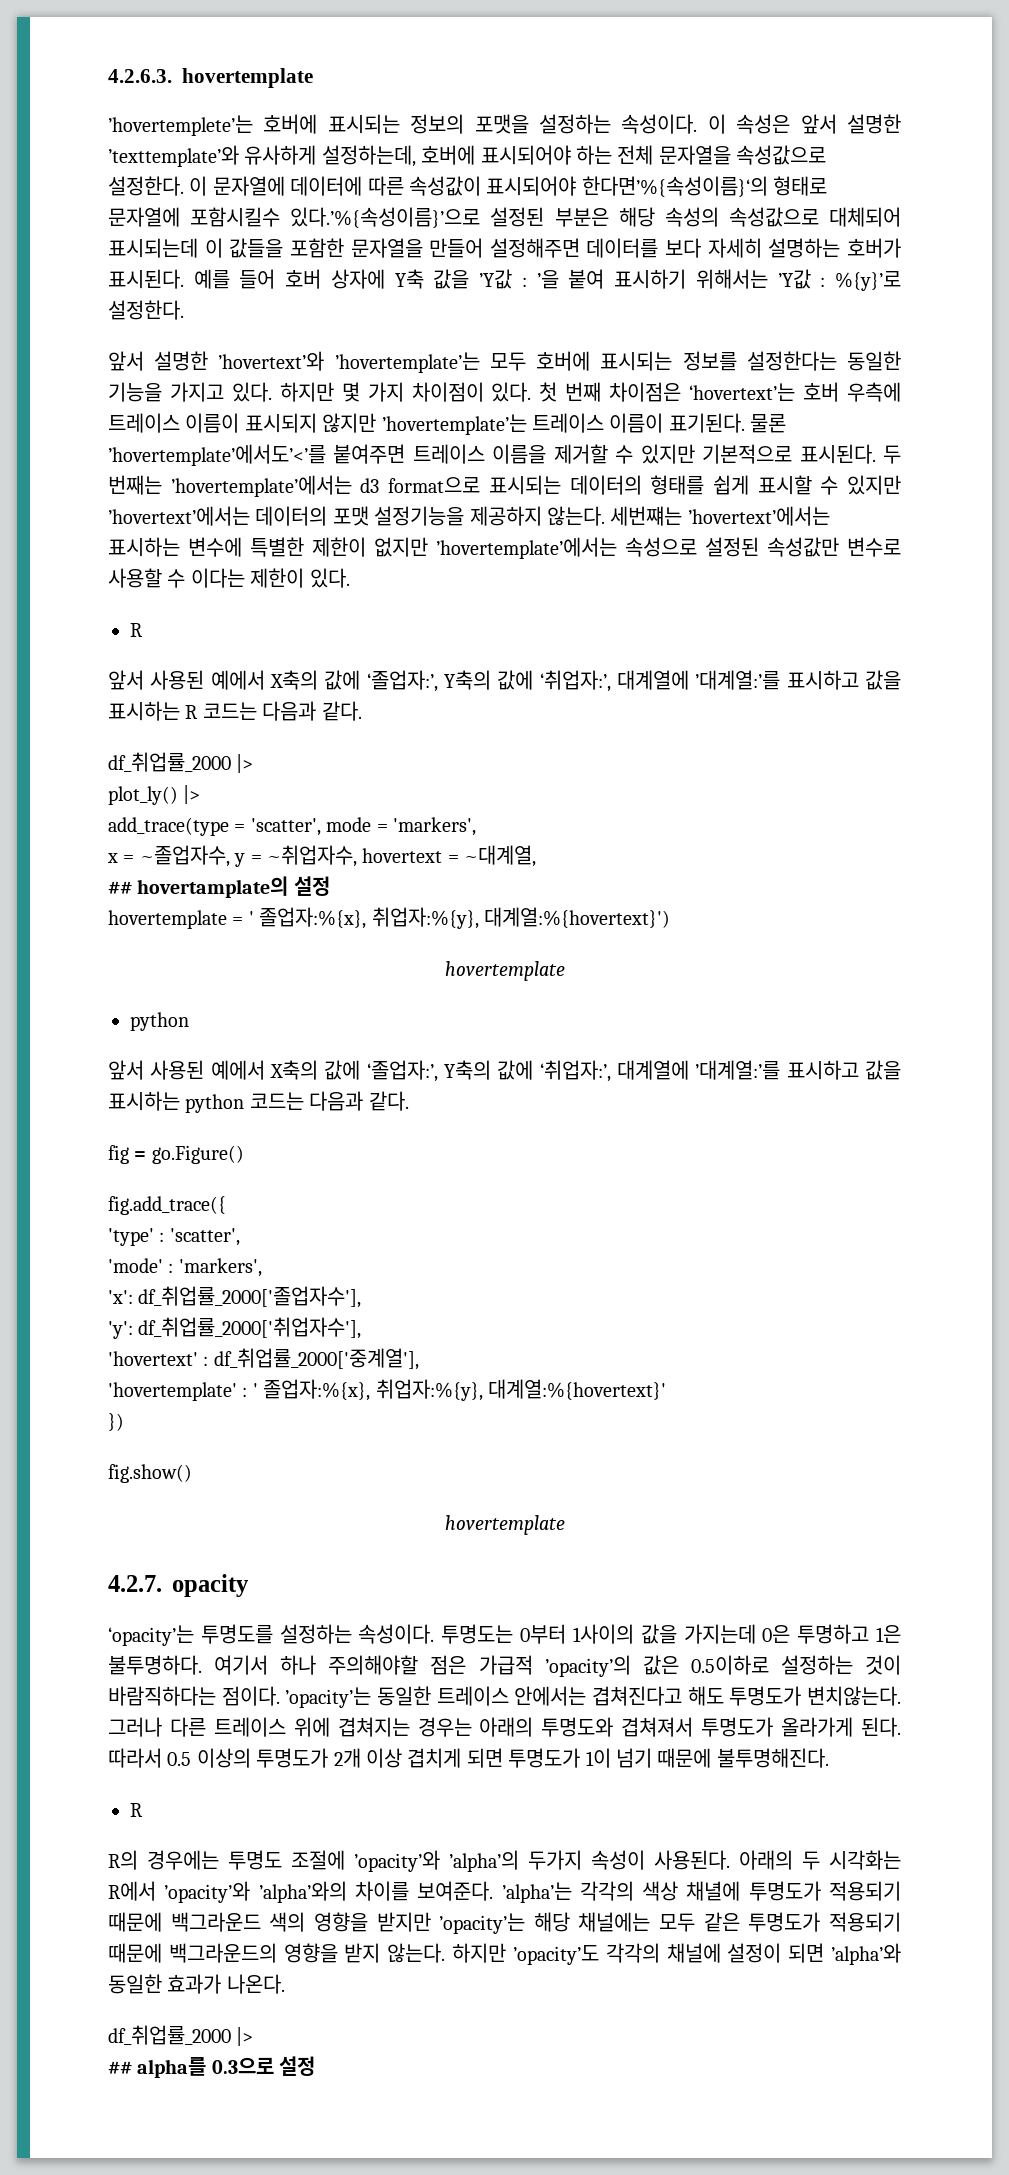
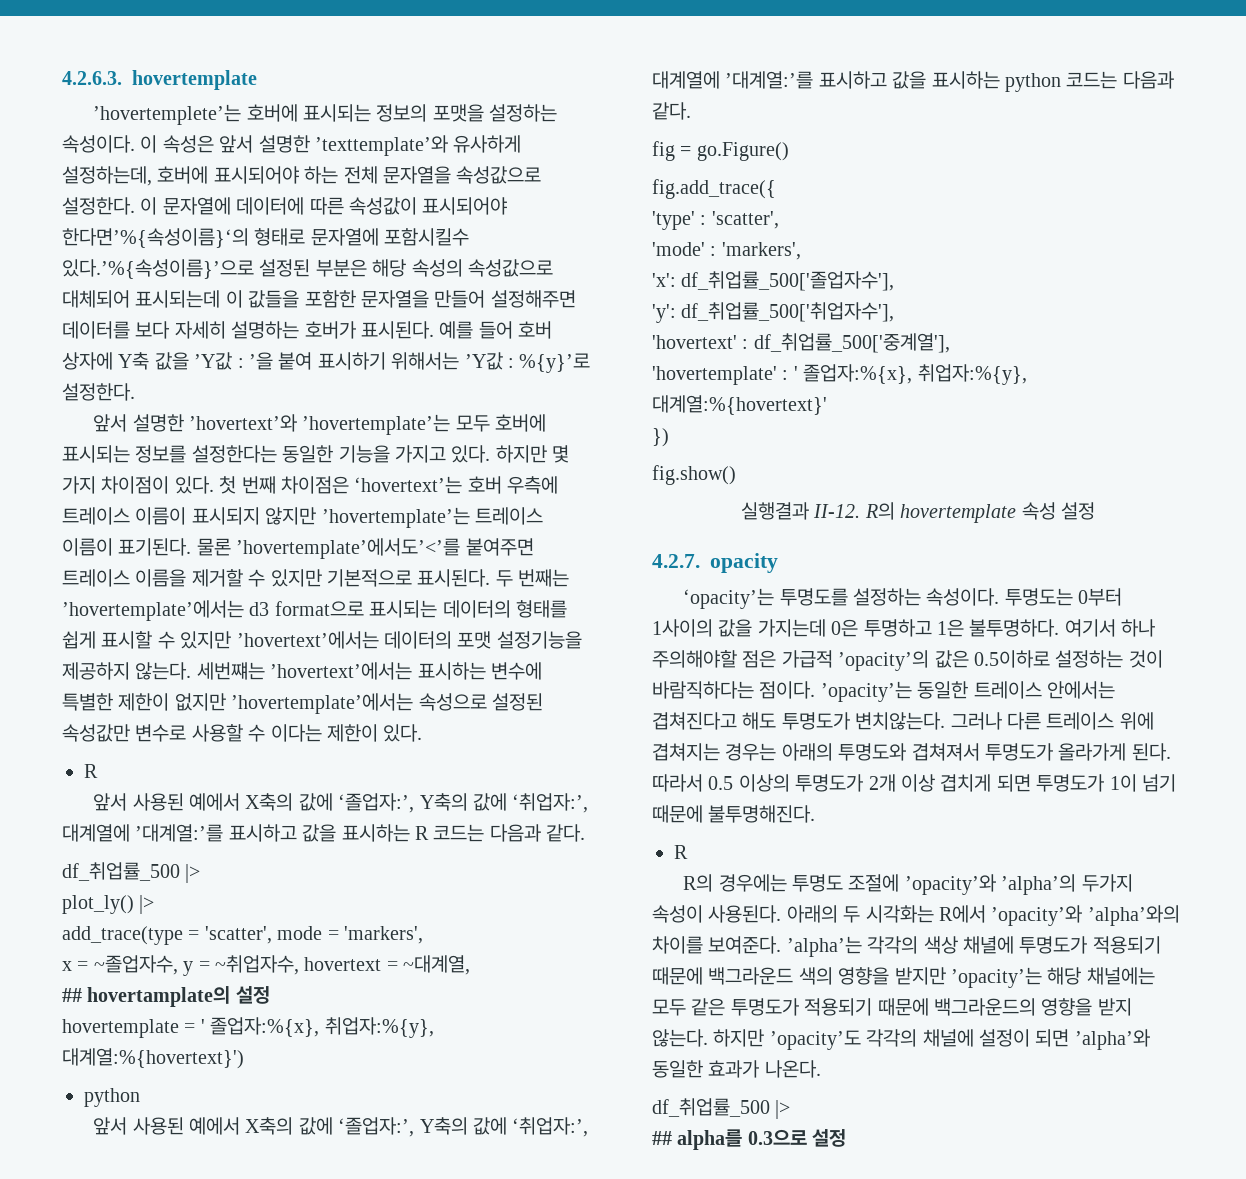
[108,752,231,772] df_취업률_2000 -> [62,862,180,881] df_취업률_500
[444,961,565,981] // hovertemplate -> (244, 1058) none
[138,1286,362,1308] df_취업률_2000['졸업자수'], -> [681,271,895,291] df_취업률_500['졸업자수'],
[138,1317,362,1339] df_취업률_2000['취업자수'], -> [681,302,895,322] df_취업률_500['취업자수'],
[213,1348,419,1370] df_취업률_2000['중계열'], -> [753,333,950,353] df_취업률_500['중계열'],
[444,1515,565,1535] hovertemplate -> [741,502,1095,523] 실행결과 II-12. R의 hovertemplate 속성 설정
[108,2025,231,2045] df_취업률_2000 -> [652,1098,770,1117] df_취업률_500

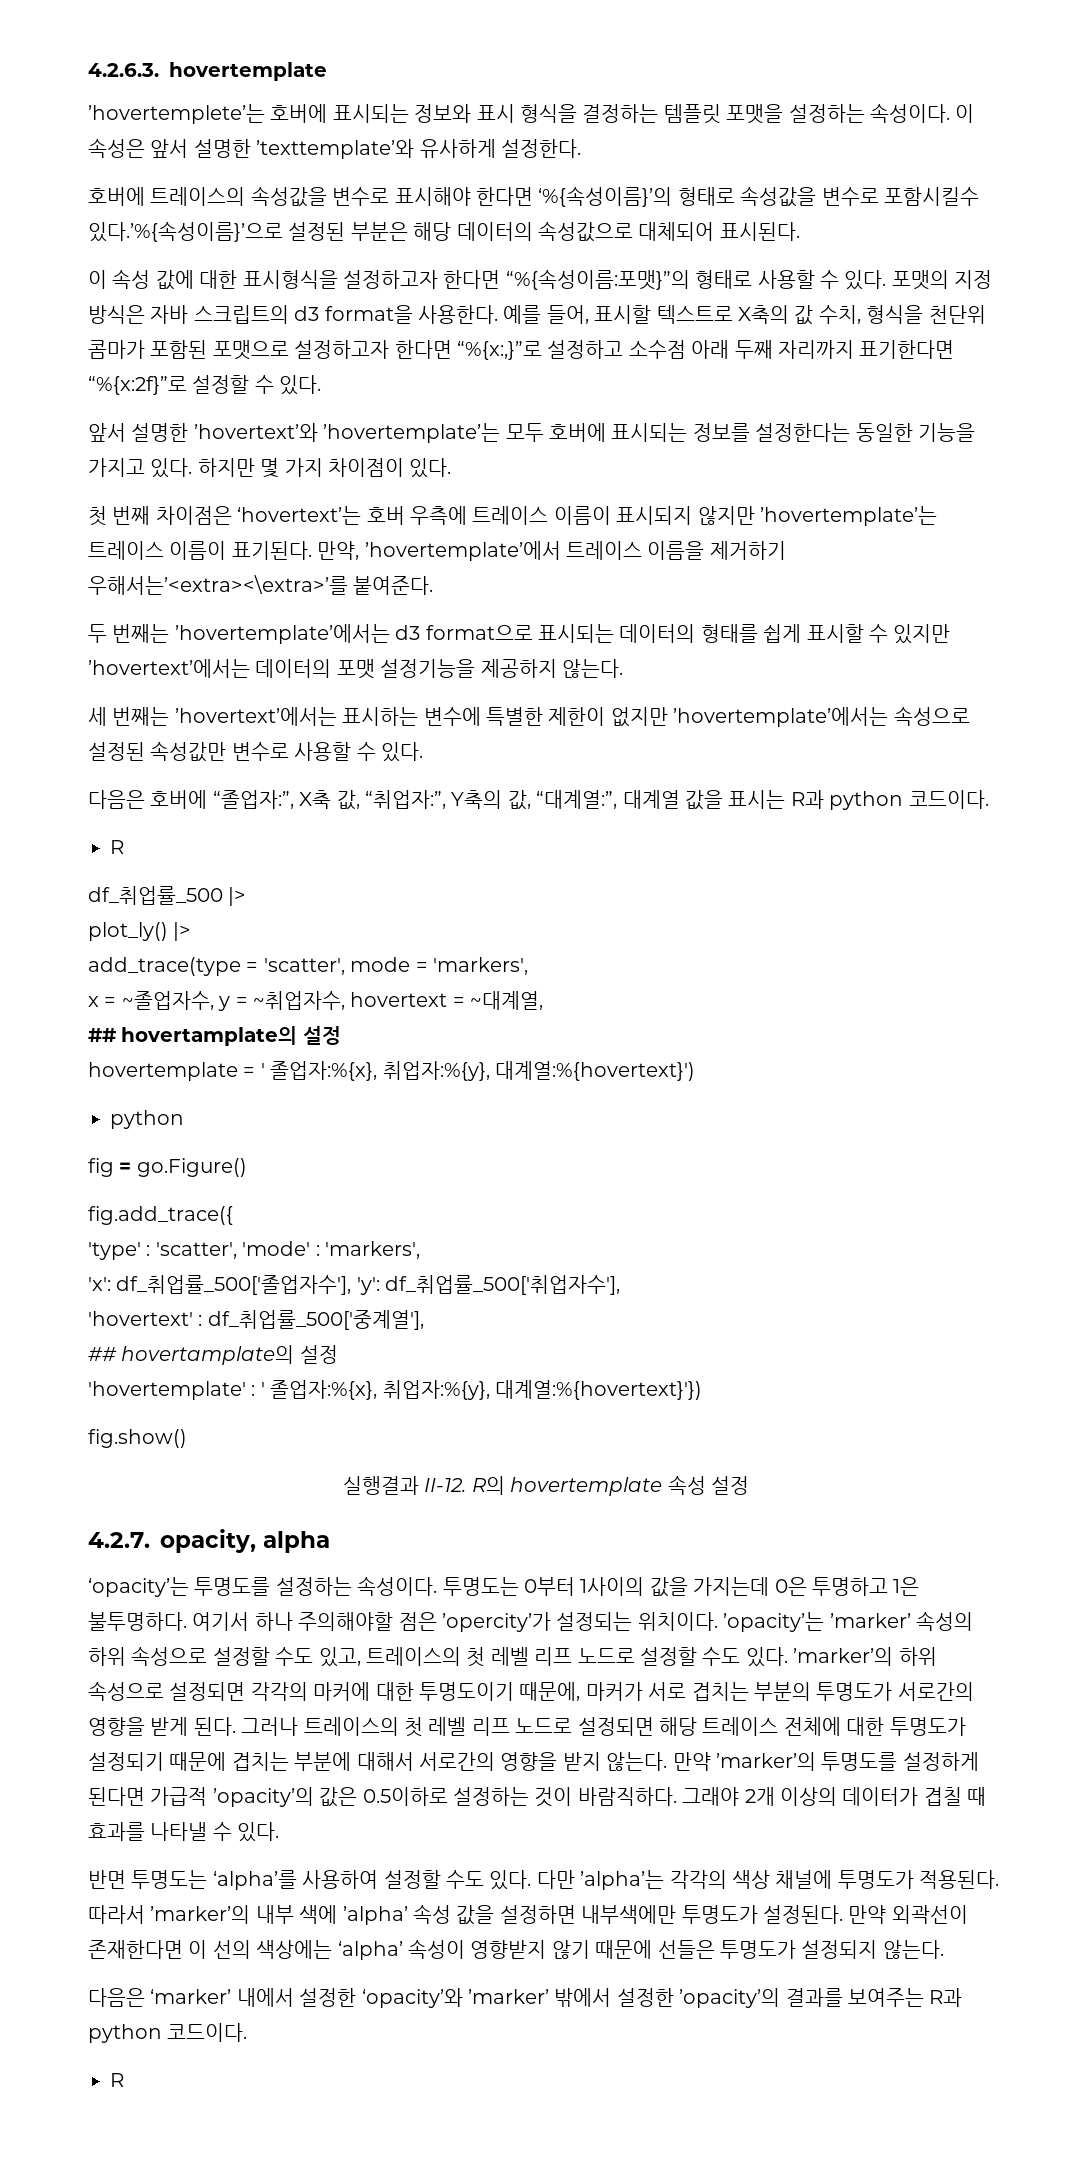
[376,104,428,122] 정보의 -> [414,104,721,124] 정보와 표시 형식을 결정하는 템플릿
[62,166,542,186] [62,197,508,215] [62,228,379,248] 설정하는데, 호버에 표시되어야 하는 전체 문자열을 속성값으로 설정한다. 이 문자열에 데이터에 따른 속성값이 표시되어야 한다면’%{속성이름}‘의 형태로 문자열에 -> [501,139,581,158] [88,186,879,207] 설정한다. // 호버에 트레이스의 속성값을 변수로 표시해야 한다면 ‘%{속성이름}’의 형태로 속성값을 변수로
[411,259,463,277] 속성의 -> [456,222,533,241] 데이터의
[135,290,576,308] [62,321,553,339] [62,352,591,373] [62,383,135,401] 표시되는데 이 값들을 포함한 문자열을 만들어 설정해주면 데이터를 보다 자세히 설명하는 호버가 표시된다. 예를 들어 호버 상자에 Y축 값을 ’Y값 : ’을 붙여 표시하기 위해서는 ’Y값 : %{y}’로 설정한다. -> [719,222,800,241] [88,269,993,290] [88,305,986,325] [88,340,955,360] [88,375,322,395] 표시된다. // 이 속성 값에 대한 표시형식을 설정하고자 한다면 “%{속성이름:포맷}”의 형태로 사용할 수 있다. 포맷의 지정 방식은 자바 스크립트의 d3 format을 사용한다. 예를 들어, 표시할 텍스트로 X축의 값 수치, 형식을 천단위 콤마가 포함된 포맷으로 설정하고자 한다면 “%{x:,}”로 설정하고 소수점 아래 두째 자리까지 표기한다면 “%{x:2f}”로 설정할 수 있다.
(214, 485) none -> (452, 468) //
[196,538,534,559] [62,569,491,587] 물론 ’hovertemplate’에서도’<’를 붙여주면 트레이스 이름을 제거할 수 있지만 기본적으로 표시된다. -> [317,541,786,561] [88,575,434,595] 만약, ’hovertemplate’에서 트레이스 이름을 제거하기 우해서는’<extra><\extra>’를 붙여준다. //
[196,662,265,680] 세번쨰는 -> [88,707,170,726] // 세 번째는
[270,724,423,742] [84,764,98,778] [93,793,589,813] [62,824,586,842] 이다는 제한이 있다. // R // 앞서 사용된 예에서 X축의 값에 ‘졸업자:’, Y축의 값에 ‘취업자:’, 대계열에 ’대계열:’를 표시하고 값을 표시하는 R 코드는 다음과 같다. -> [381,742,423,762] [88,790,989,810] [110,840,124,854] 있다. // 다음은 호버에 “졸업자:”, X축 값, “취업자:”, Y축의 값, “대계열:”, 대계열 값을 표시는 R과 python 코드이다. // R
[93,1117,589,1137] [652,71,1174,92] [652,102,691,120] // 앞서 사용된 예에서 X축의 값에 ‘졸업자:’, Y축의 값에 ‘취업자:’, 대계열에 ’대계열:’를 표시하고 값을 표시하는 python 코드는 다음과 같다. -> (184, 1119) none
(779, 220) // -> (237, 1250) none
(895, 281) // -> (352, 1285) none
(950, 343) none -> [88,1345,338,1365] // ## hovertamplate의 설정
[652,395,827,415] [652,428,669,447] 대계열:%{hovertext}' // }) -> [495,1380,702,1400] 대계열:%{hovertext}'})
[710,553,778,573] opacity -> [160,1529,330,1553] opacity, alpha
(777, 659) none -> [442,1611,973,1632] [88,1646,937,1667] [88,1681,974,1701] [88,1717,966,1737] [88,1752,979,1771] [88,1787,145,1806] ’opercity’가 설정되는 위치이다. ’opacity’는 ’marker’ 속성의 하위 속성으로 설정할 수도 있고, 트레이스의 첫 레벨 리프 노드로 설정할 수도 있다. ’marker’의 하위 속성으로 설정되면 각각의 마커에 대한 투명도이기 때문에, 마커가 서로 겹치는 부분의 투명도가 서로간의 영향을 받게 된다. 그러나 트레이스의 첫 레벨 리프 노드로 설정되면 해당 트레이스 전체에 대한 투명도가 설정되기 때문에 겹치는 부분에 대해서 서로간의 영향을 받지 않는다. 만약 ’marker’의 투명도를 설정하게 된다면
[652,681,1115,702] [652,712,1154,730] [652,743,1171,761] [652,774,1176,792] [652,805,816,823] [674,845,688,859] [683,874,1133,895] [652,905,1180,926] [652,936,1161,957] [652,967,1155,988] [652,998,1132,1016] [652,1029,1150,1050] [652,1060,821,1078] [652,1098,791,1119] [652,1129,847,1150] 바람직하다는 점이다. ’opacity’는 동일한 트레이스 안에서는 겹쳐진다고 해도 투명도가 변치않는다. 그러나 다른 트레이스 위에 겹쳐지는 경우는 아래의 투명도와 겹쳐져서 투명도가 올라가게 된다. 따라서 0.5 이상의 투명도가 2개 이상 겹치게 되면 투명도가 1이 넘기 때문에 불투명해진다. // R // R의 경우에는 투명도 조절에 ’opacity’와 ’alpha’의 두가지 속성이 사용된다. 아래의 두 시각화는 R에서 ’opacity’와 ’alpha’와의 차이를 보여준다. ’alpha’는 각각의 색상 채녈에 투명도가 적용되기 때문에 백그라운드 색의 영향을 받지만 ’opacity’는 해당 채널에는 모두 같은 투명도가 적용되기 때문에 백그라운드의 영향을 받지 않는다. 하지만 ’opacity’도 각각의 채널에 설정이 되면 ’alpha’와 동일한 효과가 나온다. // df_취업률_500 |> // ## alpha를 0.3으로 설정 -> [577,1787,987,1806] [88,1822,280,1842] [88,1870,1000,1890] [88,1904,968,1925] [88,1939,944,1960] [88,1988,963,2008] [88,2023,248,2043] [110,2073,124,2087] 바람직하다. 그래야 2개 이상의 데이터가 겹칠 때 효과를 나타낼 수 있다. // 반면 투명도는 ‘alpha’를 사용하여 설정할 수도 있다. 다만 ’alpha’는 각각의 색상 채널에 투명도가 적용된다. 따라서 ’marker’의 내부 색에 ’alpha’ 속성 값을 설정하면 내부색에만 투명도가 설정된다. 만약 외곽선이 존재한다면 이 선의 색상에는 ‘alpha’ 속성이 영향받지 않기 때문에 선들은 투명도가 설정되지 않는다. // 다음은 ‘marker’ 내에서 설정한 ‘opacity’와 ’marker’ 밖에서 설정한 ’opacity’의 결과를 보여주는 R과 python 코드이다. // R

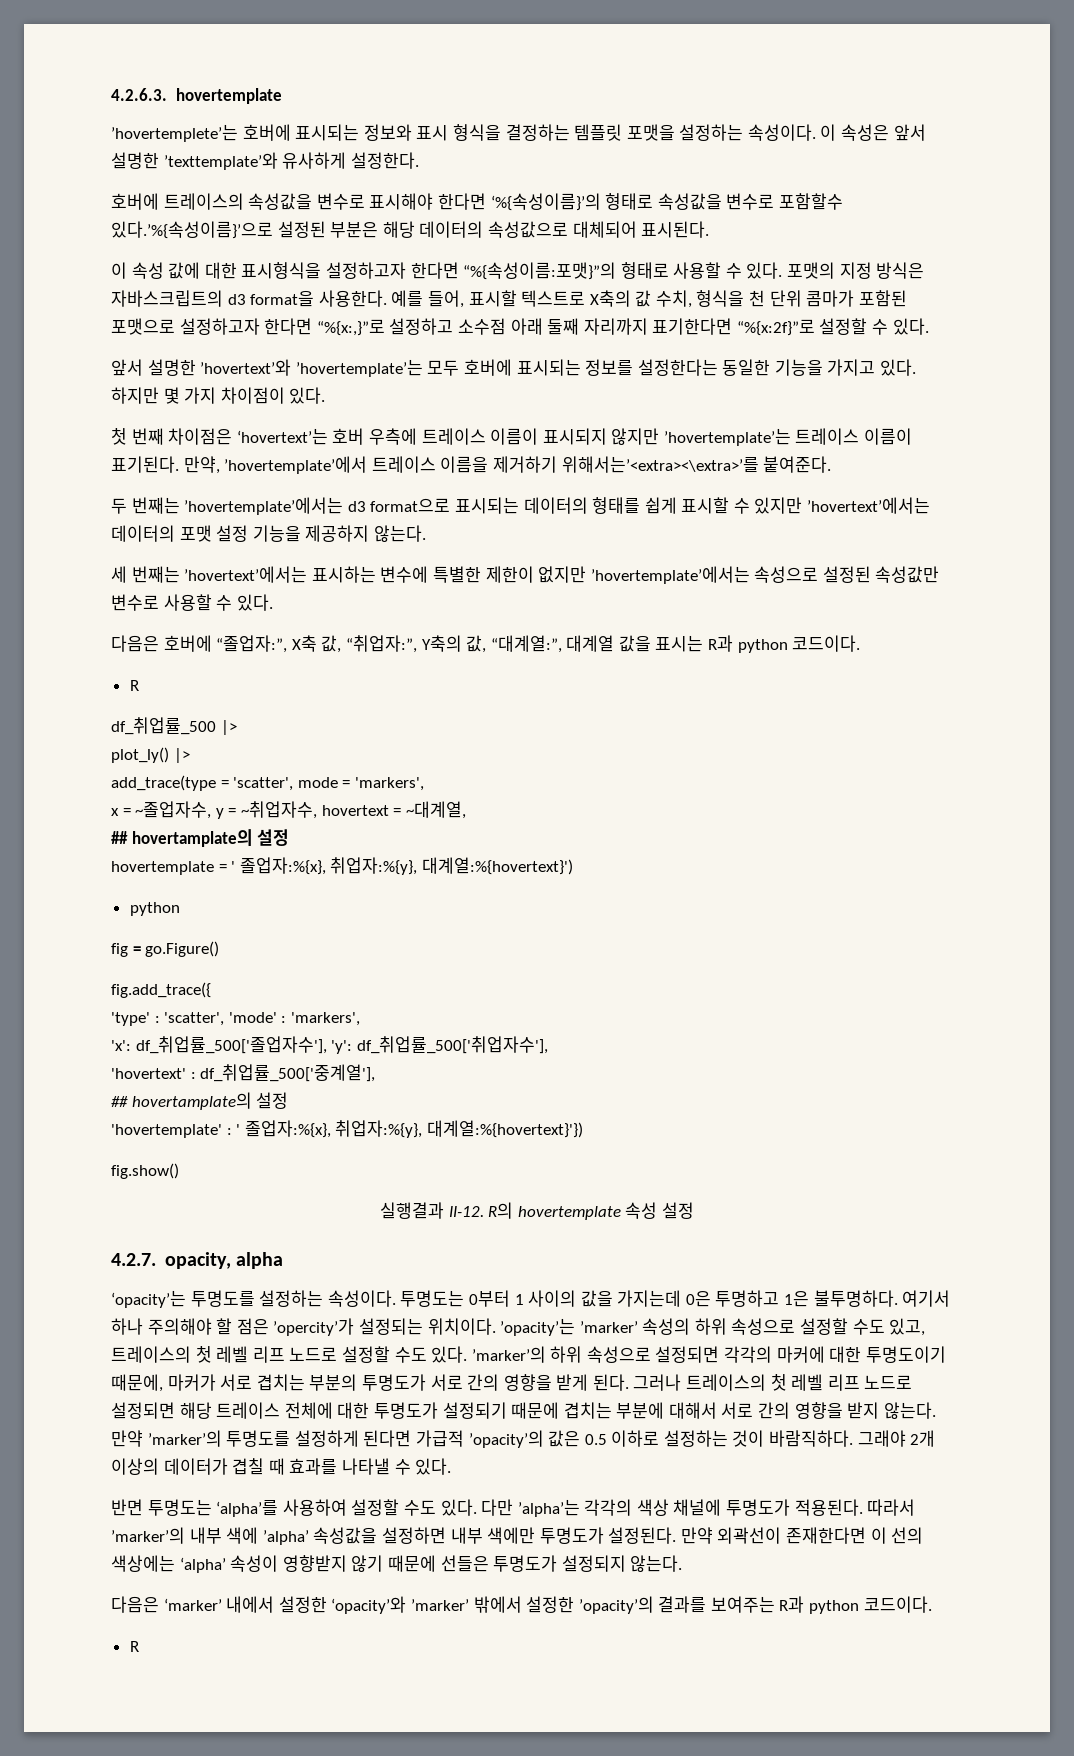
[883,187,979,206] 포함시킬수 -> [778,193,843,210] 포함할수
[150,305,289,324] 자바 스크립트의 -> [111,290,223,307] 자바스크립트의
[928,305,986,324] 천단위 -> [749,290,802,307] 천 단위
[734,340,773,359] 두째 -> [547,318,580,335] 둘째
[88,575,348,595] 우해서는’<extra><\extra>’를 -> [561,456,759,473] 위해서는’<extra><\extra>’를
[380,659,476,678] 설정기능을 -> [216,525,301,542] 설정 기능을
[580,1577,645,1596] 1사이의 -> [514,1290,577,1307] 1 사이의
[298,1612,394,1631] 주의해야할 -> [147,1318,233,1335] 주의해야 할
[897,1682,974,1701] 서로간의 -> [430,1374,500,1391] 서로 간의
[419,1752,495,1771] 서로간의 -> [721,1402,791,1419] 서로 간의
[362,1787,448,1806] 0.5이하로 -> [584,1430,660,1447] 0.5 이하로
[413,1904,677,1925] 속성 값을 설정하면 내부색에만 -> [313,1527,536,1544] 속성값을 설정하면 내부 색에만

